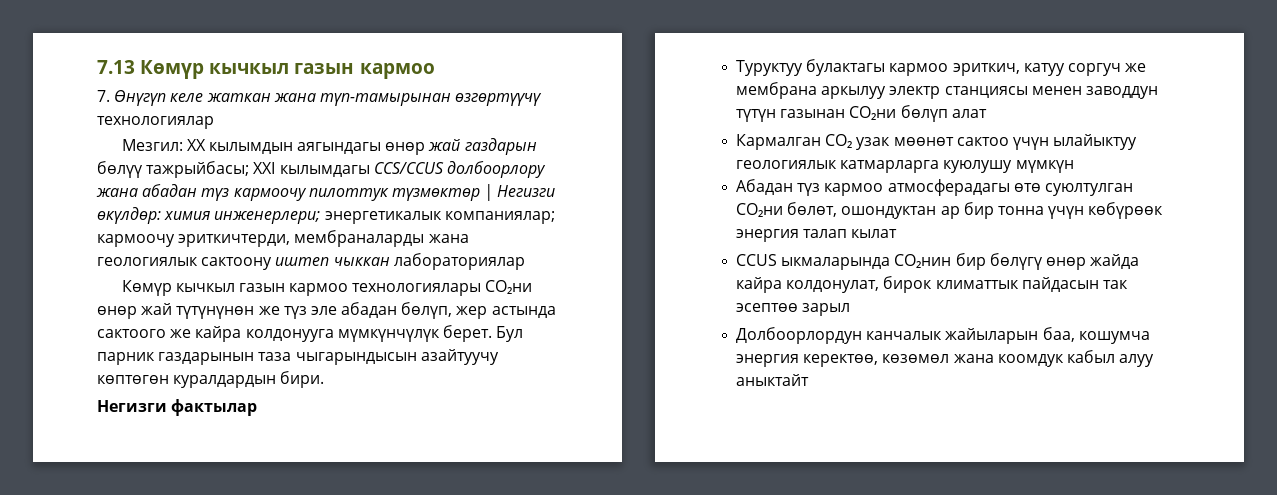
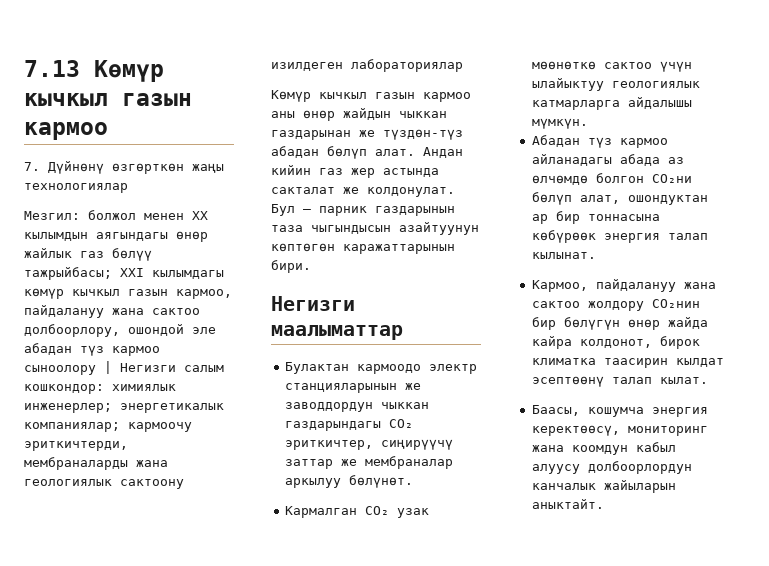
[114,90,543,106] Өнүгүп келе жаткан жана түп-тамырынан өзгөртүүчү -> [48,161,224,174] Дүйнөнү өзгөрткөн жаңы
(183, 145) none -> [88,210,184,220] болжол менен
[428,138,537,155] жай газдарын -> [24,248,104,258] жайлык газ
[373,161,546,178] [96,184,556,201] [97,207,321,224] CCS/CCUS долбоорлору жана абадан түз кармоочу пилоттук түзмөктөр | Негизги өкүлдөр: химия инженерлери; -> [24,288,232,299] [24,305,200,318] [24,324,216,337] [24,343,160,356] [24,361,224,375] [24,384,176,394] [24,403,112,413] көмүр кычкыл газын кармоо, пайдалануу жана сактоо долбоорлору, ошондой эле абадан түз кармоо сыноолору | Негизги салым кошкондор: химиялык инженерлер;
[275,257,390,266] иштеп чыккан -> [271,62,343,71] изилдеген
[352,280,533,296] [97,302,556,319] [97,325,524,342] [97,349,499,365] [97,371,325,388] [97,399,258,416] [736,59,1147,76] [736,82,1158,99] [736,105,987,122] технологиялары CO₂ни өнөр жай түтүнүнөн же түз эле абадан бөлүп, жер астында сактоого же кайра колдонууга мүмкүнчүлүк берет. Бул парник газдарынын таза чыгарындысын азайтуучу көптөгөн куралдардын бири. // Негизги фактылар // Туруктуу булактагы кармоо эриткич, катуу соргуч же мембрана аркылуу электр станциясы менен заводдун түтүн газынан CO₂ни бөлүп алат -> [271,108,447,121] [271,129,463,140] [271,146,463,159] [271,165,439,178] [271,187,455,197] [271,204,455,216] [271,222,479,235] [271,243,455,254] [271,260,311,273] [271,296,355,311] [271,325,403,340] [284,362,477,374] [284,383,421,393] [284,402,429,412] [284,419,413,431] [284,439,453,450] [284,456,453,469] [284,475,413,488] аны өнөр жайдын чыккан газдарынан же түздөн-түз абадан бөлүп алат. Андан кийин газ жер астында сакталат же колдонулат. Бул — парник газдарынын таза чыгындысын азайтуунун көптөгөн каражаттарынын бири. // Негизги маалыматтар // Булактан кармоодо электр станцияларынын же заводдордун чыккан газдарындагы CO₂ эриткичтер, сиңирүүчү заттар же мембраналар аркылуу бөлүнөт.
[893,137,954,146] мөөнөт -> [531,61,596,70] мөөнөткө
[943,160,1074,173] куюлушу мүмкүн -> [627,97,692,109] [531,118,588,129] айдалышы мүмкүн.
[887,179,1133,196] [736,202,838,217] атмосферадагы өтө суюлтулган CO₂ни бөлөт, -> [531,154,684,166] [531,173,692,185] [531,192,620,205] айланадагы абада аз өлчөмдө болгон CO₂ни бөлүп алат,
[997,206,1085,219] тонна үчүн -> [587,214,660,221] тоннасына
[851,229,898,238] [736,254,891,270] кылат // CCUS ыкмаларында -> [531,252,596,259] [531,279,716,292] [531,301,644,311] кылынат. // Кармоо, пайдалануу жана сактоо жолдору
[989,253,1043,270] бөлүгү -> [563,317,620,330] бөлүгүн
[786,276,1128,293] [736,303,851,316] [736,327,1150,344] [736,350,1155,367] [736,374,810,386] колдонулат, бирок климаттык пайдасын так эсептөө зарыл // Долбоорлордун канчалык жайыларын баа, кошумча энергия керектөө, көзөмөл жана коомдук кабыл алуу аныктайт -> [579,336,700,349] [531,358,724,368] [531,376,708,387] [531,405,708,417] [531,425,708,436] [531,442,676,455] [531,461,692,474] [531,480,676,493] [531,499,604,509] колдонот, бирок климатка таасирин кылдат эсептөөнү талап кылат. // Баасы, кошумча энергия керектөөсү, мониторинг жана коомдун кабыл алуусу долбоорлордун канчалык жайыларын аныктайт.

